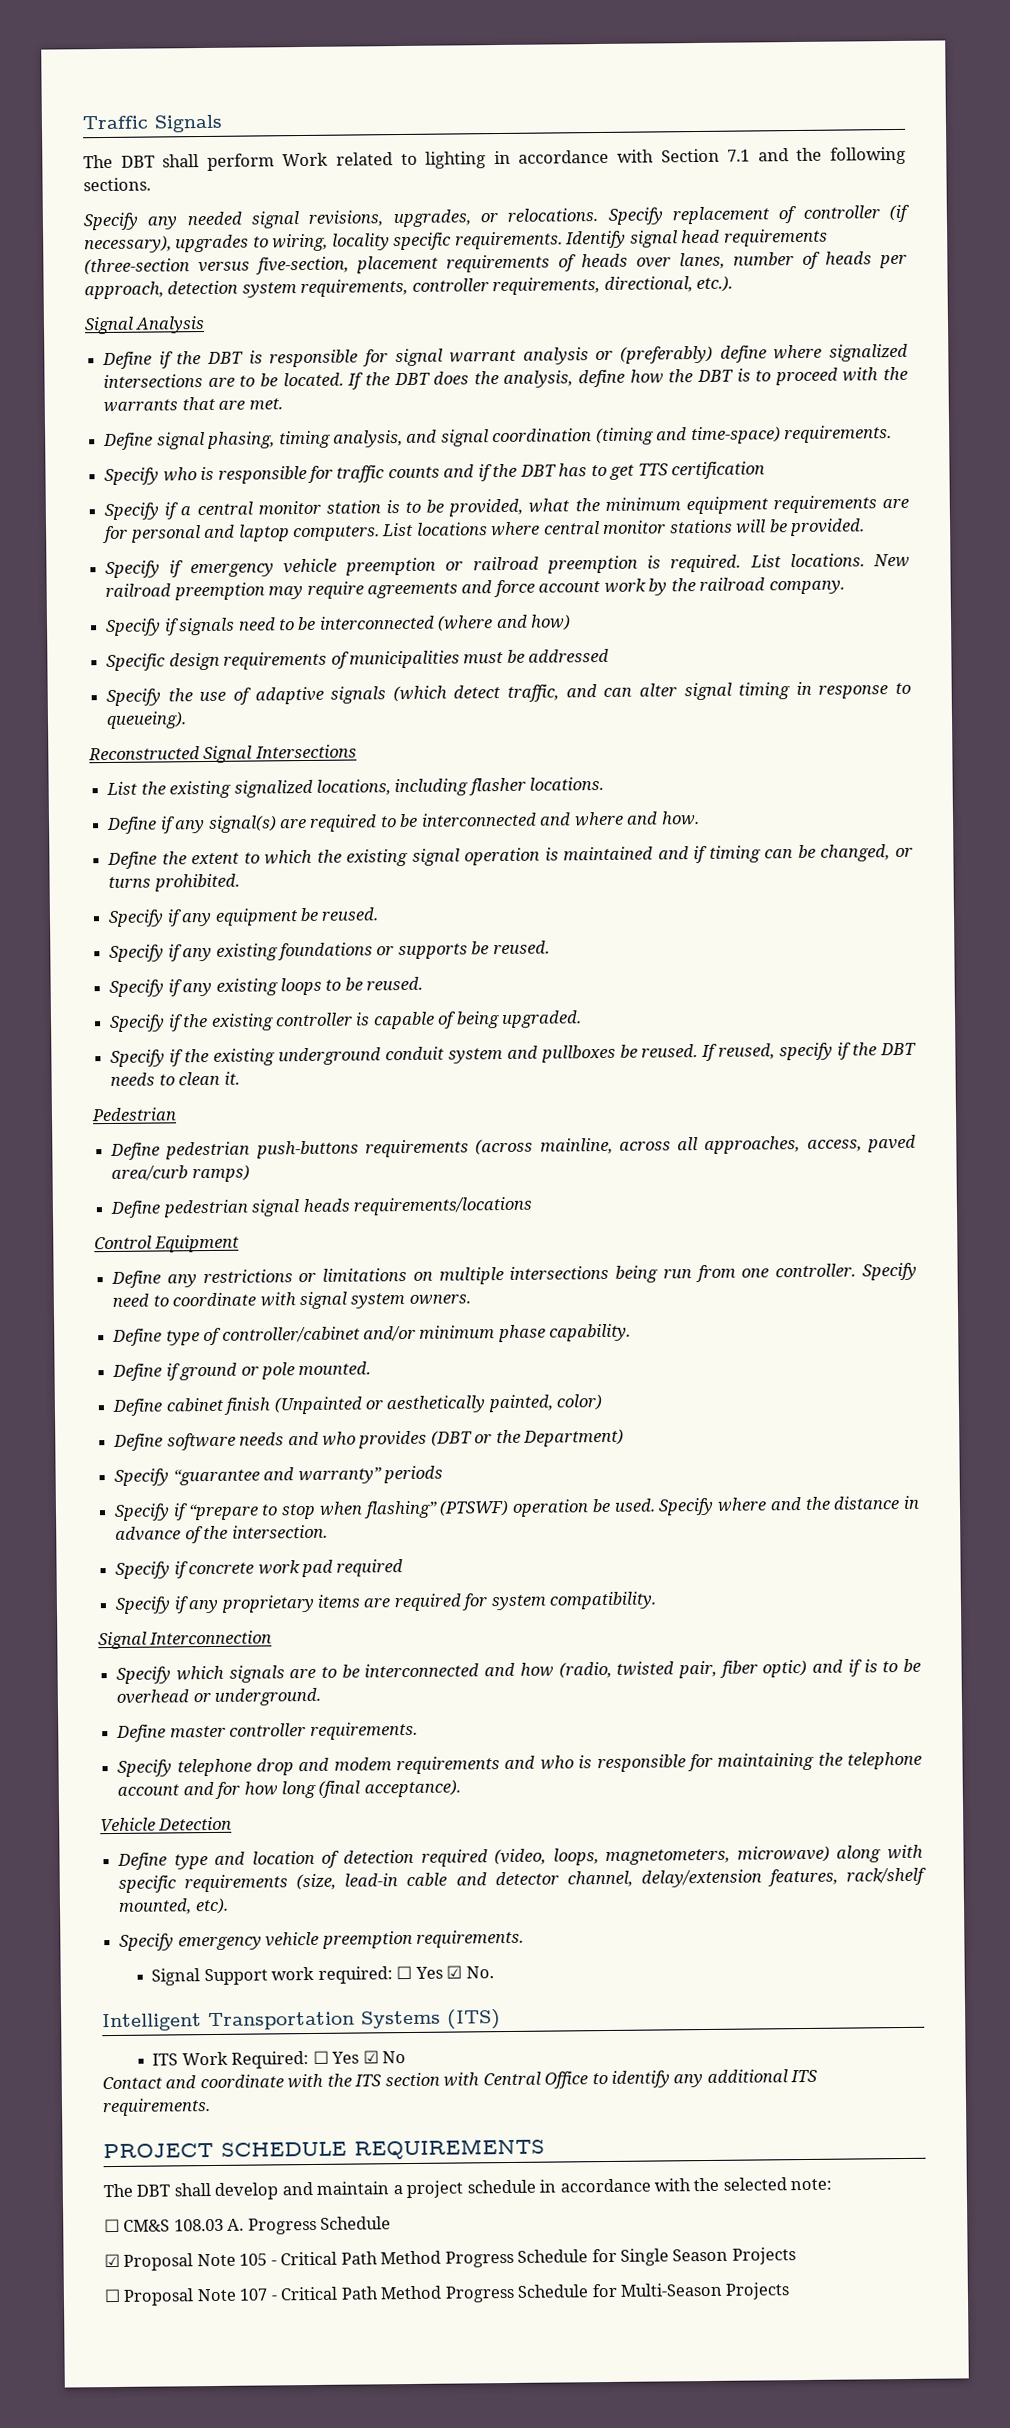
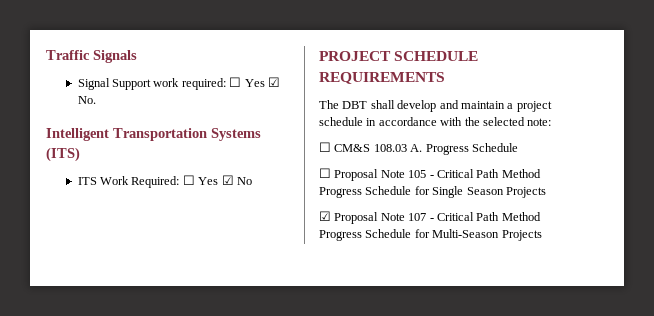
[83,146,907,171] [83,177,151,192] [83,204,911,231] [84,228,828,254] [84,251,907,276] [84,275,734,300] [84,315,206,335] [102,343,909,370] [103,366,909,390] [103,396,283,413] [103,425,893,451] [104,461,765,486] [104,495,909,521] [102,518,866,544] [105,553,910,579] [105,577,845,601] [105,614,572,637] [106,648,610,672] [106,681,912,707] [106,711,188,730] [88,744,357,764] [106,776,605,799] [106,811,700,835] [107,844,913,870] [108,873,240,892] [108,907,380,927] [109,940,550,962] [109,976,424,997] [109,1010,583,1032] [110,1042,918,1067] [110,1071,240,1086] [91,1107,177,1122] [110,1134,916,1160] [111,1164,250,1183] [110,1196,532,1218] [94,1234,241,1253] [111,1262,917,1288] [112,1291,471,1310] [112,1323,632,1346] [112,1361,372,1381] [112,1394,603,1416] [113,1428,625,1451] [114,1465,443,1486] [114,1495,921,1521] [115,1524,328,1544] [115,1559,404,1579] [115,1591,658,1614] [98,1630,273,1650] [116,1658,921,1684] [116,1687,322,1706] [116,1721,418,1742] [117,1751,923,1777] [117,1779,461,1799] [100,1816,233,1832] [117,1844,923,1870] [118,1867,928,1893] [118,1897,229,1915] [119,1929,524,1951] // The DBT shall perform Work related to lighting in accordance with Section 7.1 and the following sections. // Specify any needed signal revisions, upgrades, or relocations. Specify replacement of controller (if necessary), upgrades to wiring, locality specific requirements. Identify signal head requirements (three-section versus five-section, placement requirements of heads over lanes, number of heads per approach, detection system requirements, controller requirements, directional, etc.). // Signal Analysis // Define if the DBT is responsible for signal warrant analysis or (preferably) define where signalized intersections are to be located. If the DBT does the analysis, define how the DBT is to proceed with the warrants that are met. // Define signal phasing, timing analysis, and signal coordination (timing and time-space) requirements. // Specify who is responsible for traffic counts and if the DBT has to get TTS certification // Specify if a central monitor station is to be provided, what the minimum equipment requirements are for personal and laptop computers. List locations where central monitor stations will be provided. // Specify if emergency vehicle preemption or railroad preemption is required. List locations. New railroad preemption may require agreements and force account work by the railroad company. // Specify if signals need to be interconnected (where and how) // Specific design requirements of municipalities must be addressed // Specify the use of adaptive signals (which detect traffic, and can alter signal timing in response to queueing). // Reconstructed Signal Intersections // List the existing signalized locations, including flasher locations. // Define if any signal(s) are required to be interconnected and where and how. // Define the extent to which the existing signal operation is maintained and if timing can be changed, or turns prohibited. // Specify if any equipment be reused. // Specify if any existing foundations or supports be reused. // Specify if any existing loops to be reused. // Specify if the existing controller is capable of being upgraded. // Specify if the existing underground conduit system and pullboxes be reused. If reused, specify if the DBT needs to clean it. // Pedestrian // Define pedestrian push-buttons requirements (across mainline, across all approaches, access, paved area/curb ramps) // Define pedestrian signal heads requirements/locations // Control Equipment // Define any restrictions or limitations on multiple intersections being run from one controller. Specify need to coordinate with signal system owners. // Define type of controller/cabinet and/or minimum phase capability. // Define if ground or pole mounted. // Define cabinet finish (Unpainted or aesthetically painted, color) // Define software needs and who provides (DBT or the Department) // Specify “guarantee and warranty” periods // Specify if “prepare to stop when flashing” (PTSWF) operation be used. Specify where and the distance in advance of the intersection. // Specify if concrete work pad required // Specify if any proprietary items are required for system compatibility. // Signal Interconnection // Specify which signals are to be interconnected and how (radio, twisted pair, fiber optic) and if is to be overhead or underground. // Define master controller requirements. // Specify telephone drop and modem requirements and who is responsible for maintaining the telephone account and for how long (final acceptance). // Vehicle Detection // Define type and location of detection required (video, loops, magnetometers, microwave) along with specific requirements (size, lead-in cable and detector channel, delay/extension features, rack/shelf mounted, etc). // Specify emergency vehicle preemption requirements. -> (137, 56) none
[102,2069,819,2090] [102,2098,211,2117] // Contact and coordinate with the ITS section with Central Office to identify any additional ITS requirements. -> (252, 181) none
[104,2253,120,2268] ☑ -> [319,168,331,178] ☐
[104,2288,120,2303] ☐ -> [319,211,331,221] ☑

